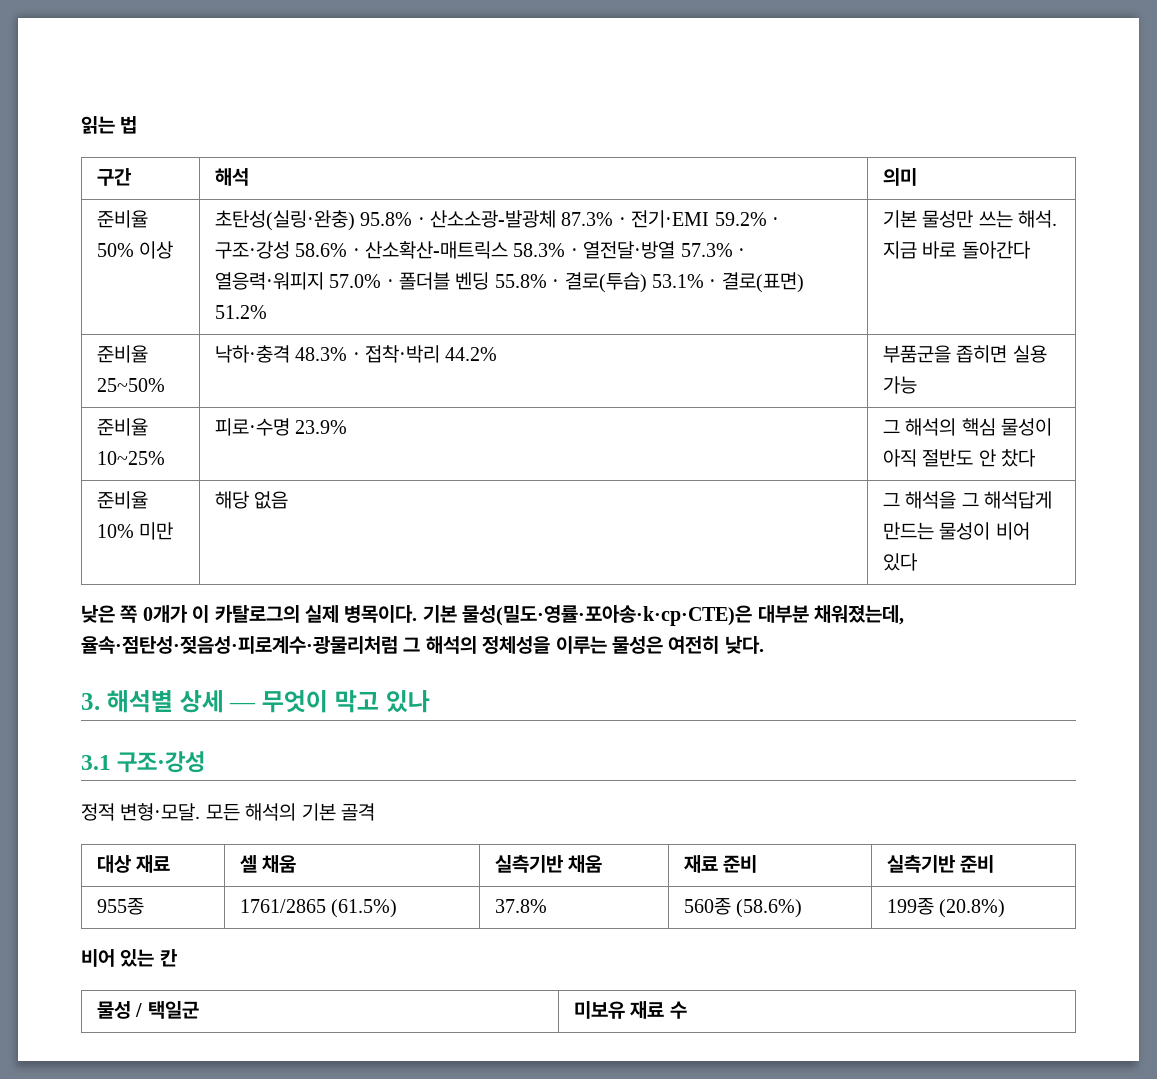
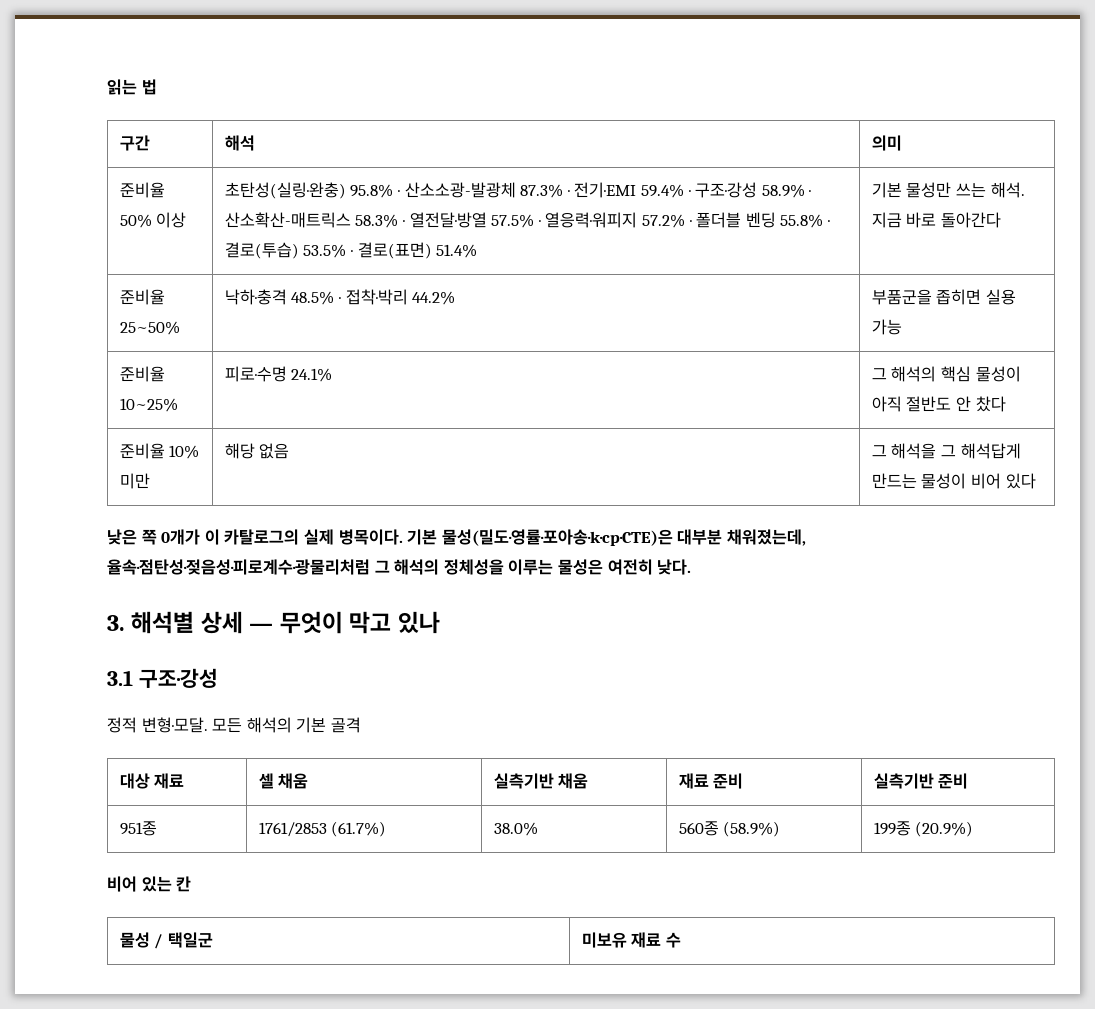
[714,212,767,226] 59.2% -> [640,184,684,198] 59.4%
[295,243,348,257] 58.6% -> [761,184,805,198] 58.9%
[680,243,733,257] 57.3% -> [491,214,535,228] 57.5%
[329,274,382,288] 57.0% -> [641,214,685,228] 57.2%
[652,274,705,288] 53.1% -> [303,244,347,258] 53.5%
[214,305,267,319] 51.2% -> [436,244,478,258] 51.4%
[295,347,348,361] 48.3% -> [291,291,335,305] 48.5%
[295,420,348,434] 23.9% -> [291,368,333,382] 24.1%
[96,898,144,915] [239,899,398,918] [494,899,547,913] 955종 | 1761/2865 (61.5%) | 37.8% -> [119,821,157,836] [258,821,387,837] [493,822,538,836] 951종 | 1761/2853 (61.7%) | 38.0%
[736,899,803,918] (58.6%) -> [723,821,781,837] (58.9%)
[939,899,1006,918] (20.8%) -> [915,821,974,837] (20.9%)

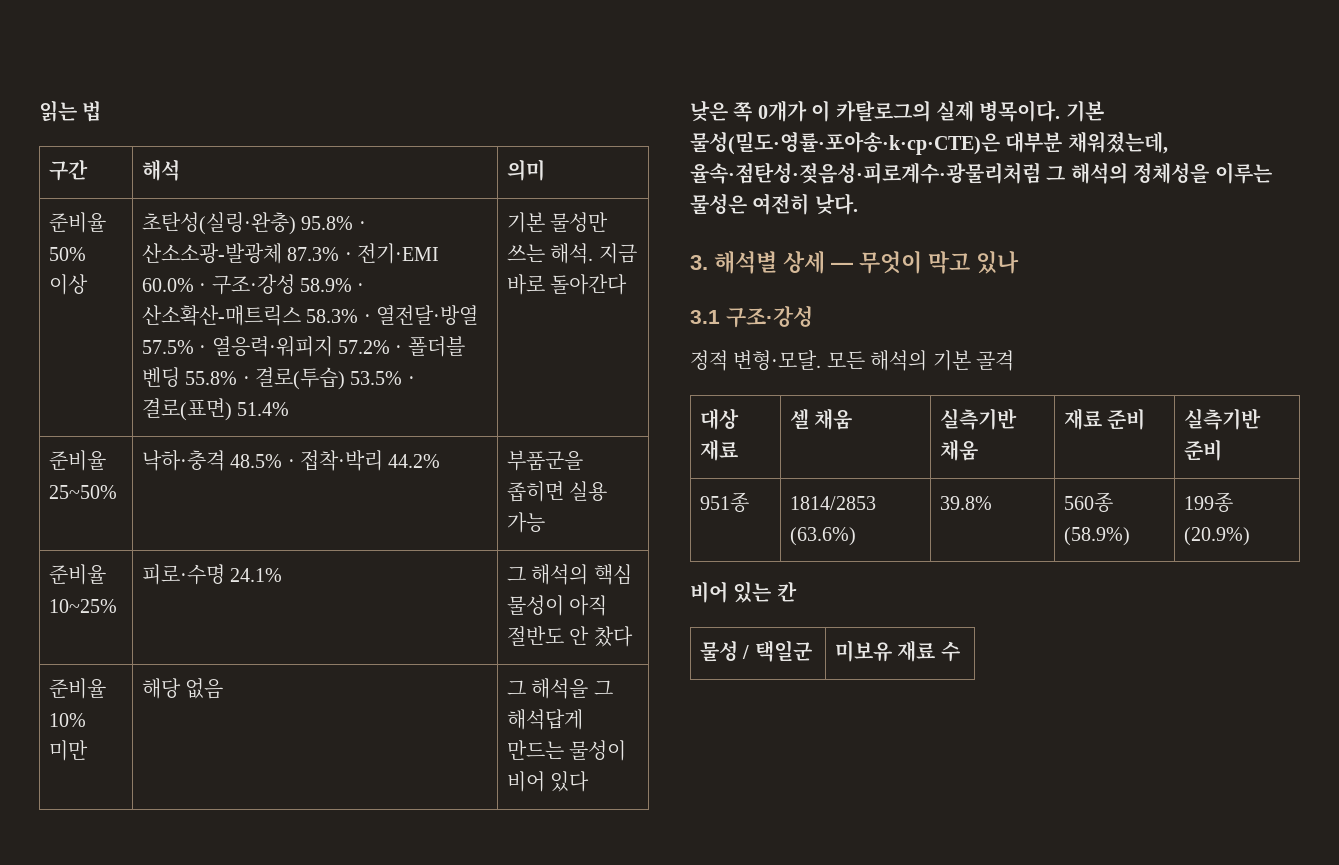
[640,184,684,198] 59.4% -> [141,278,194,292] 60.0%
[258,821,387,837] [493,822,538,836] 1761/2853 (61.7%) | 38.0% -> [789,496,876,510] [789,527,856,546] [939,496,992,510] 1814/2853 (63.6%) | 39.8%

